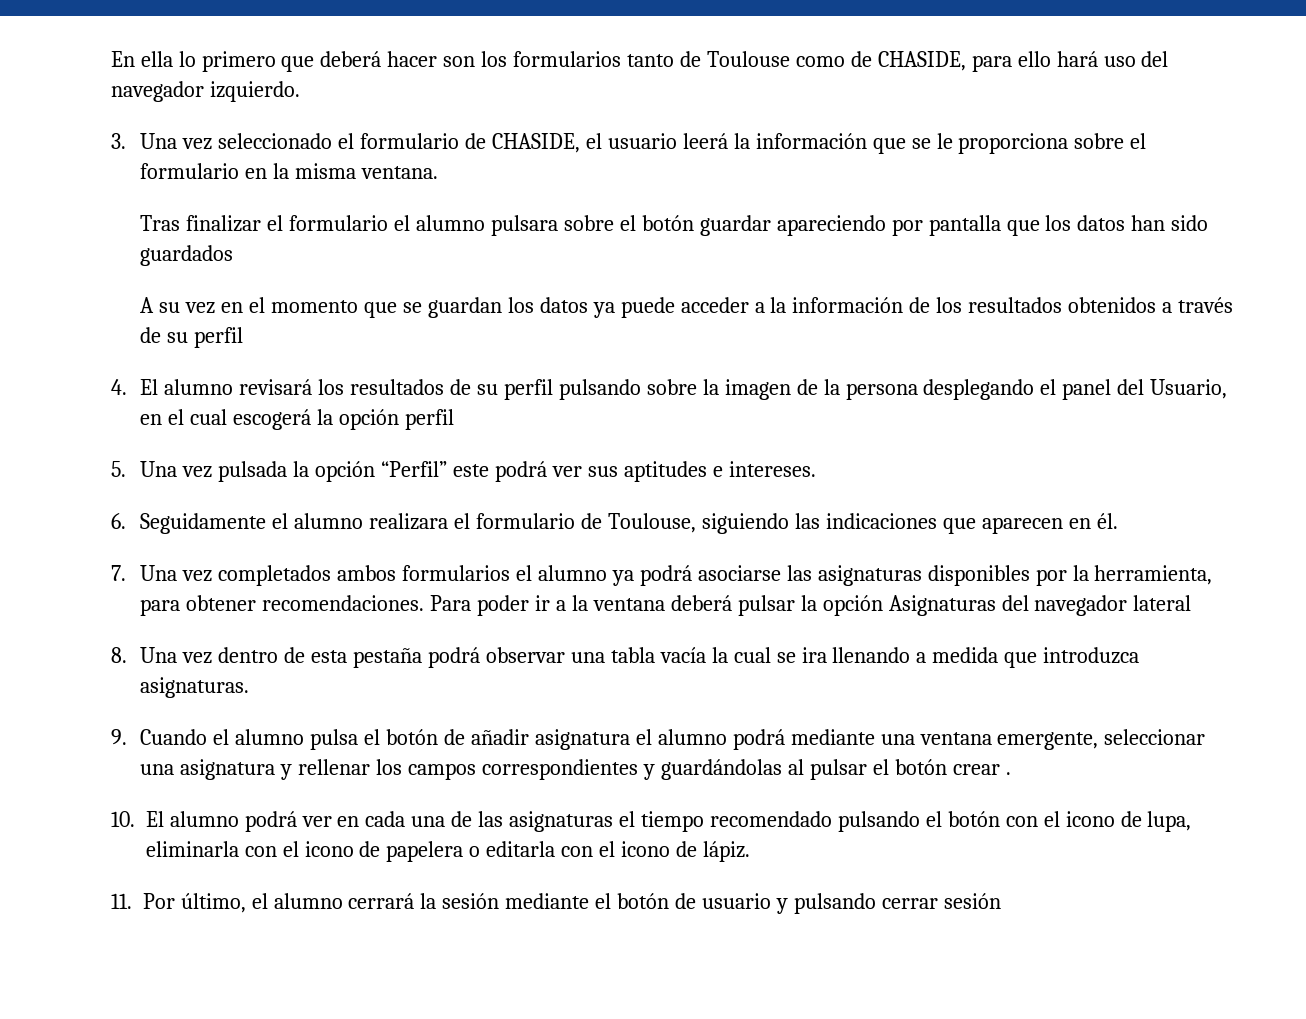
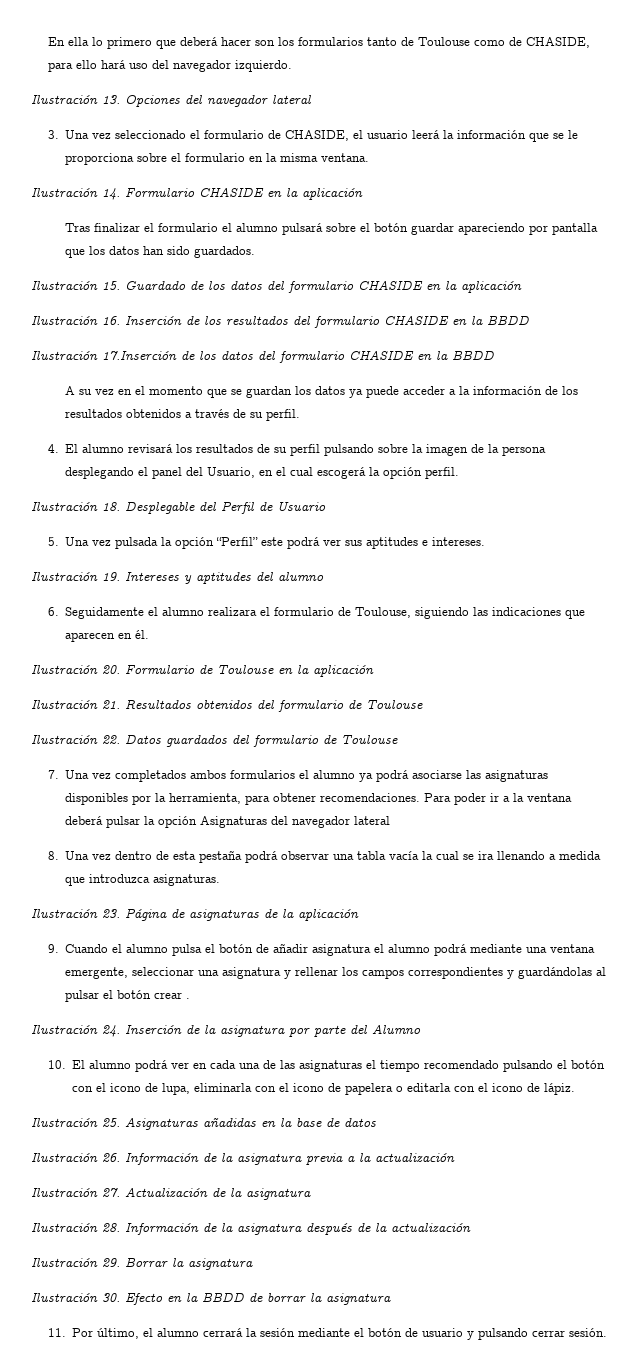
(300, 91) none -> [31,95,312,107] // Ilustración 13. Opciones del navegador lateral
(439, 172) none -> [31,187,363,200] // Ilustración 14. Formulario CHASIDE en la aplicación
[491,215,559,236] pulsara -> [281,223,323,235] pulsará
[140,245,234,266] guardados -> [193,246,255,258] [31,280,522,293] [31,315,529,328] [31,350,494,363] guardados. // Ilustración 15. Guardado de los datos del formulario CHASIDE en la aplicación // Ilustración 16. Inserción de los resultados del formulario CHASIDE en la BBDD // Ilustración 17.Inserción de los datos del formulario CHASIDE en la BBDD
[194,327,244,348] perfil -> [265,409,300,421] perfil.
[405,409,455,430] perfil -> [425,467,460,479] [31,501,326,514] perfil. // Ilustración 18. Desplegable del Perfil de Usuario
(816, 469) none -> [31,572,324,584] // Ilustración 19. Intereses y aptitudes del alumno
(1118, 521) none -> [31,665,374,677] [31,699,423,712] [31,734,398,747] // Ilustración 20. Formulario de Toulouse en la aplicación // Ilustración 21. Resultados obtenidos del formulario de Toulouse // Ilustración 22. Datos guardados del formulario de Toulouse
(250, 687) none -> [31,908,359,921] // Ilustración 23. Página de asignaturas de la aplicación
(1011, 773) none -> [31,1025,421,1037] // Ilustración 24. Inserción de la asignatura por parte del Alumno
(750, 851) none -> [31,1118,376,1130] [31,1153,455,1165] [31,1188,311,1200] [31,1223,471,1235] [31,1257,253,1270] [31,1292,391,1305] // Ilustración 25. Asignaturas añadidas en la base de datos // Ilustración 26. Información de la asignatura previa a la actualización // Ilustración 27. Actualización de la asignatura // Ilustración 28. Información de la asignatura después de la actualización // Ilustración 29. Borrar la asignatura // Ilustración 30. Efecto en la BBDD de borrar la asignatura
[943,893,1001,909] sesión -> [569,1328,608,1337] sesión.

